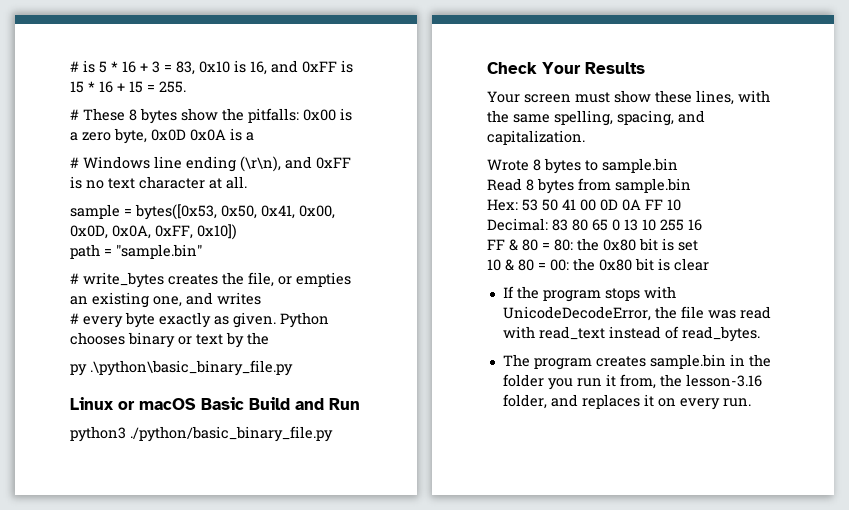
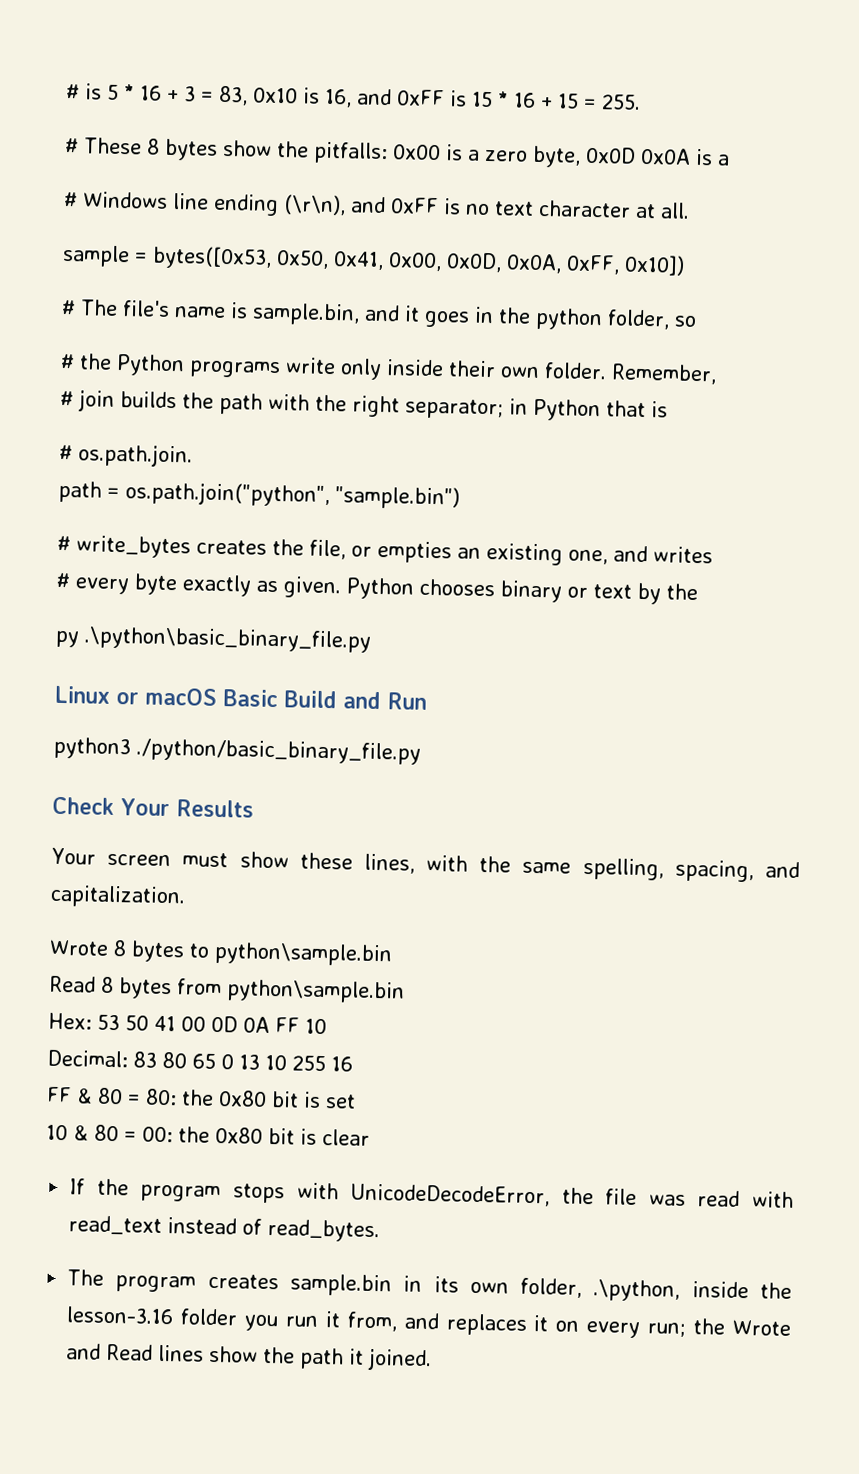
(237, 232) none -> [61,299,697,331] [60,353,717,385] [60,389,668,422] [59,443,193,468] // # The file's name is sample.bin, and it goes in the python folder, so // # the Python programs write only inside their own folder. Remember, // # join builds the path with the right separator; in Python that is // # os.path.join.
[116,244,202,259] "sample.bin" -> [125,481,460,510] os.path.join("python", "sample.bin")
[602,158,678,173] sample.bin -> [214,941,393,967] python\sample.bin
[615,178,691,193] sample.bin -> [226,979,405,1004] python\sample.bin
[748,354,771,367] the -> [433,1276,792,1302] [66,1306,175,1325] its own folder, .\python, inside the lesson-3.16
[659,374,762,387] [502,394,547,409] the lesson-3.16 folder, -> (398, 1321) none
[722,398,751,407] run. -> [647,1318,791,1337] [66,1343,433,1372] run; the Wrote and Read lines show the path it joined.

